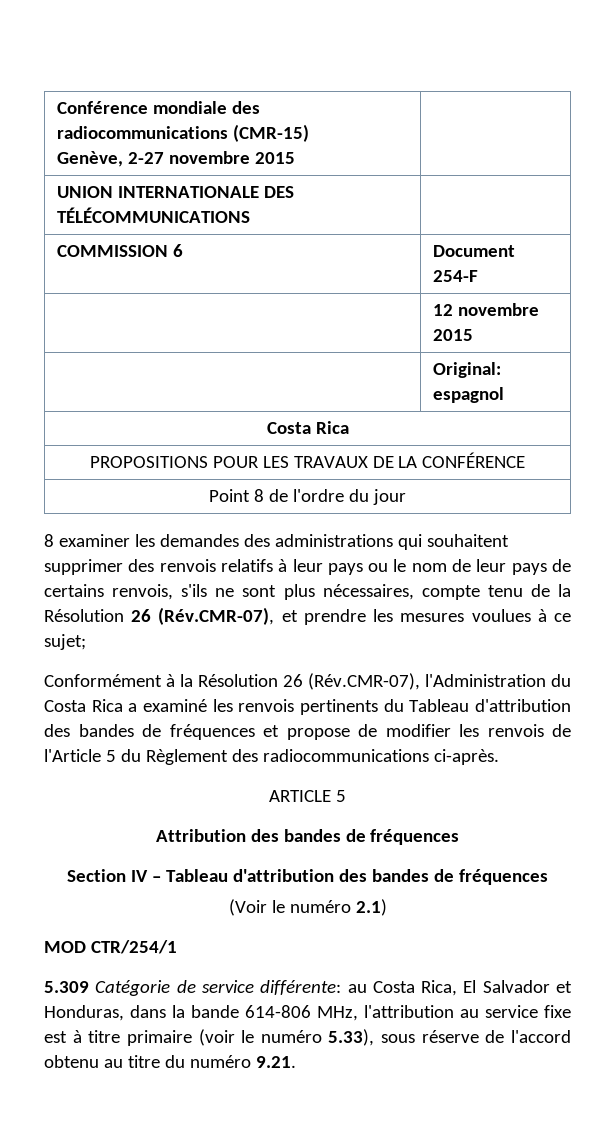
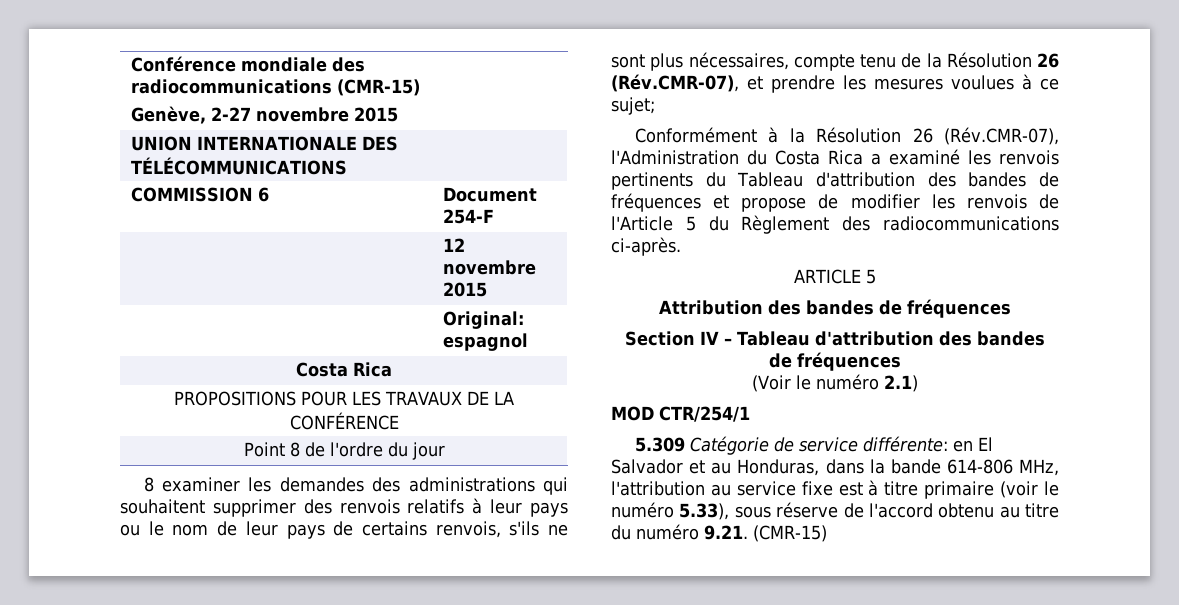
[347,980,458,996] au Costa Rica, -> [952,440,973,452] en
(572, 987) none -> [711,462,732,474] au
(296, 1062) none -> [753,525,827,542] (CMR-15)

